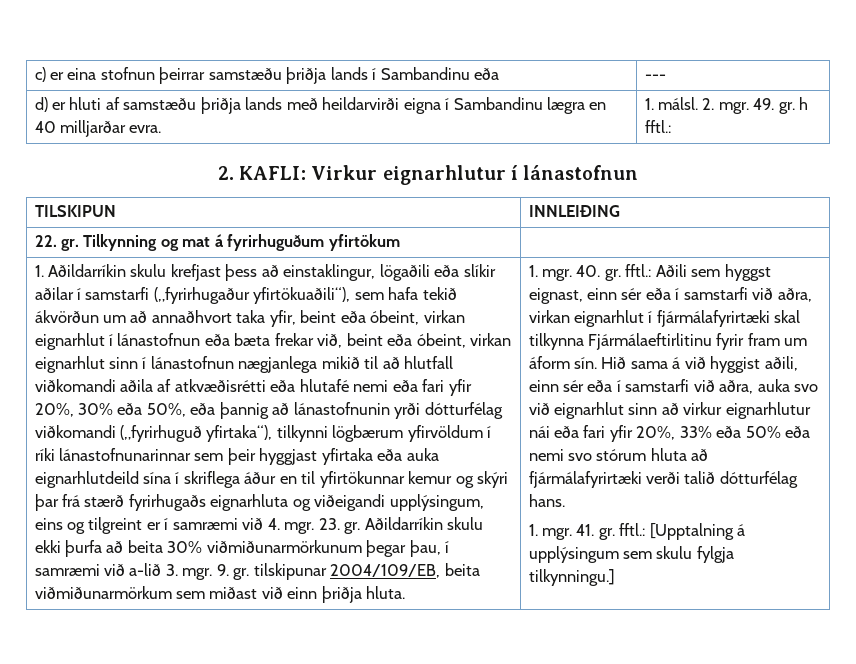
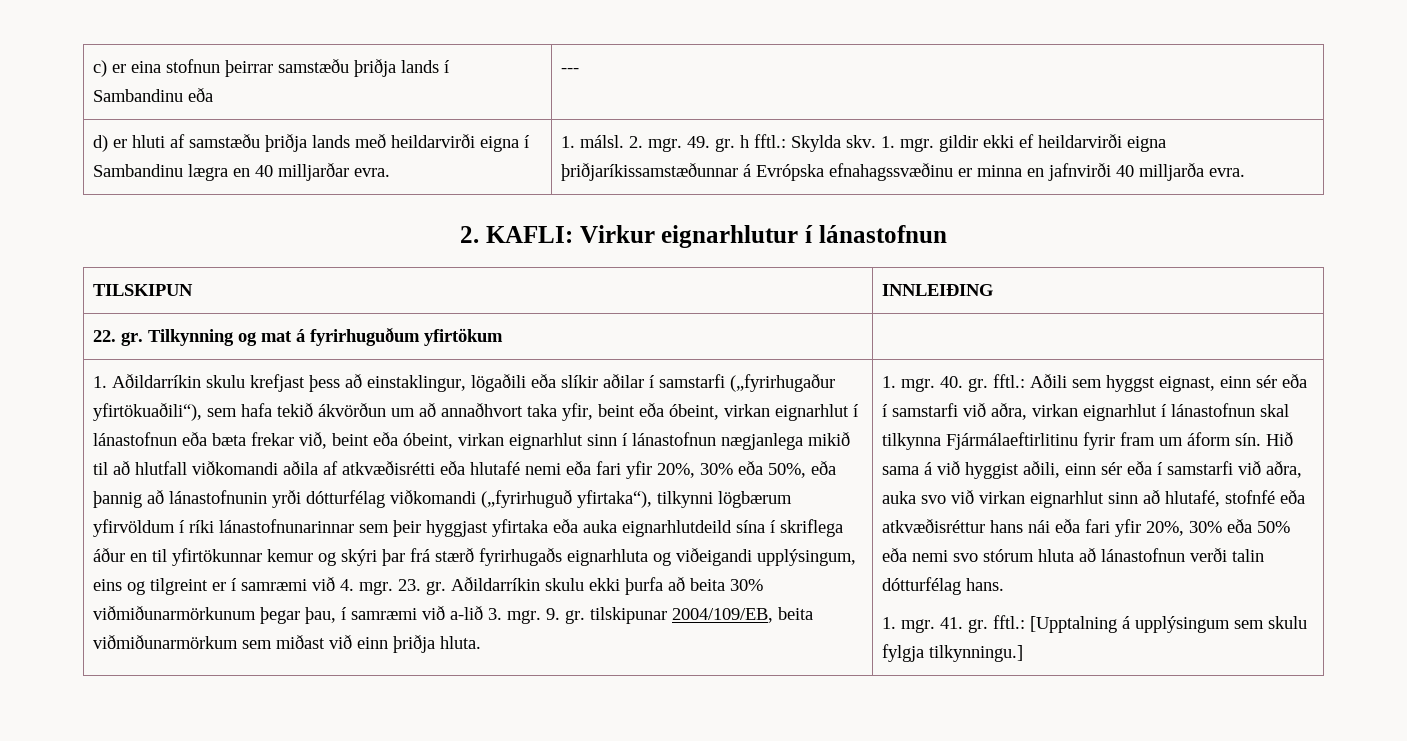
(671, 126) none -> [791,133,1167,152] [561,162,1246,181] Skylda skv. 1. mgr. gildir ekki ef heildarvirði eigna þriðjaríkissamstæðunnar á Evrópska efnahagssvæðinu er minna en jafnvirði 40 milljarða evra.
[656,310,770,327] fjármálafyrirtæki -> [1171,403,1256,417] lánastofnun
(550, 409) none -> [979,491,1026,504] virkan
[683,402,811,419] virkur eignarhlutur -> [1165,489,1306,507] [882,518,1024,533] hlutafé, stofnfé eða atkvæðisréttur hans
[679,426,712,438] 33% -> [1189,521,1223,533] 30%
[528,471,716,488] fjármálafyrirtæki verði talið -> [1101,547,1265,562] lánastofnun verði talin

